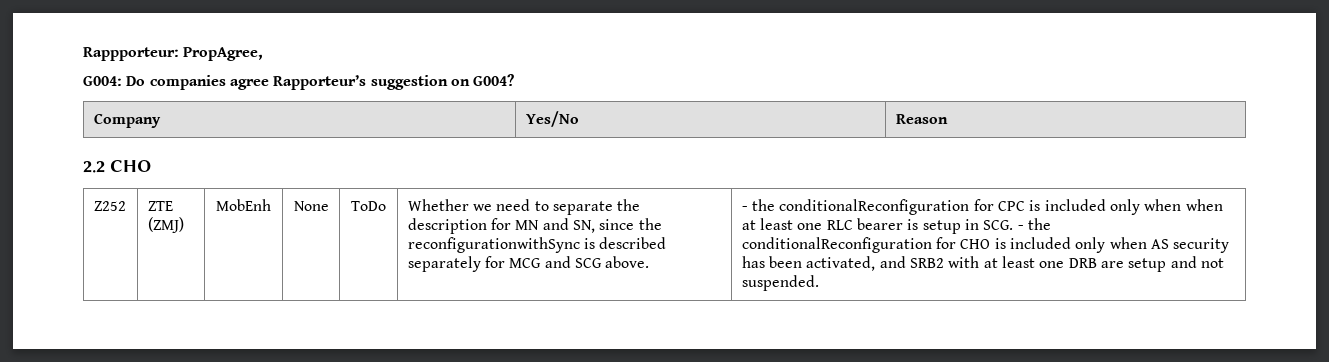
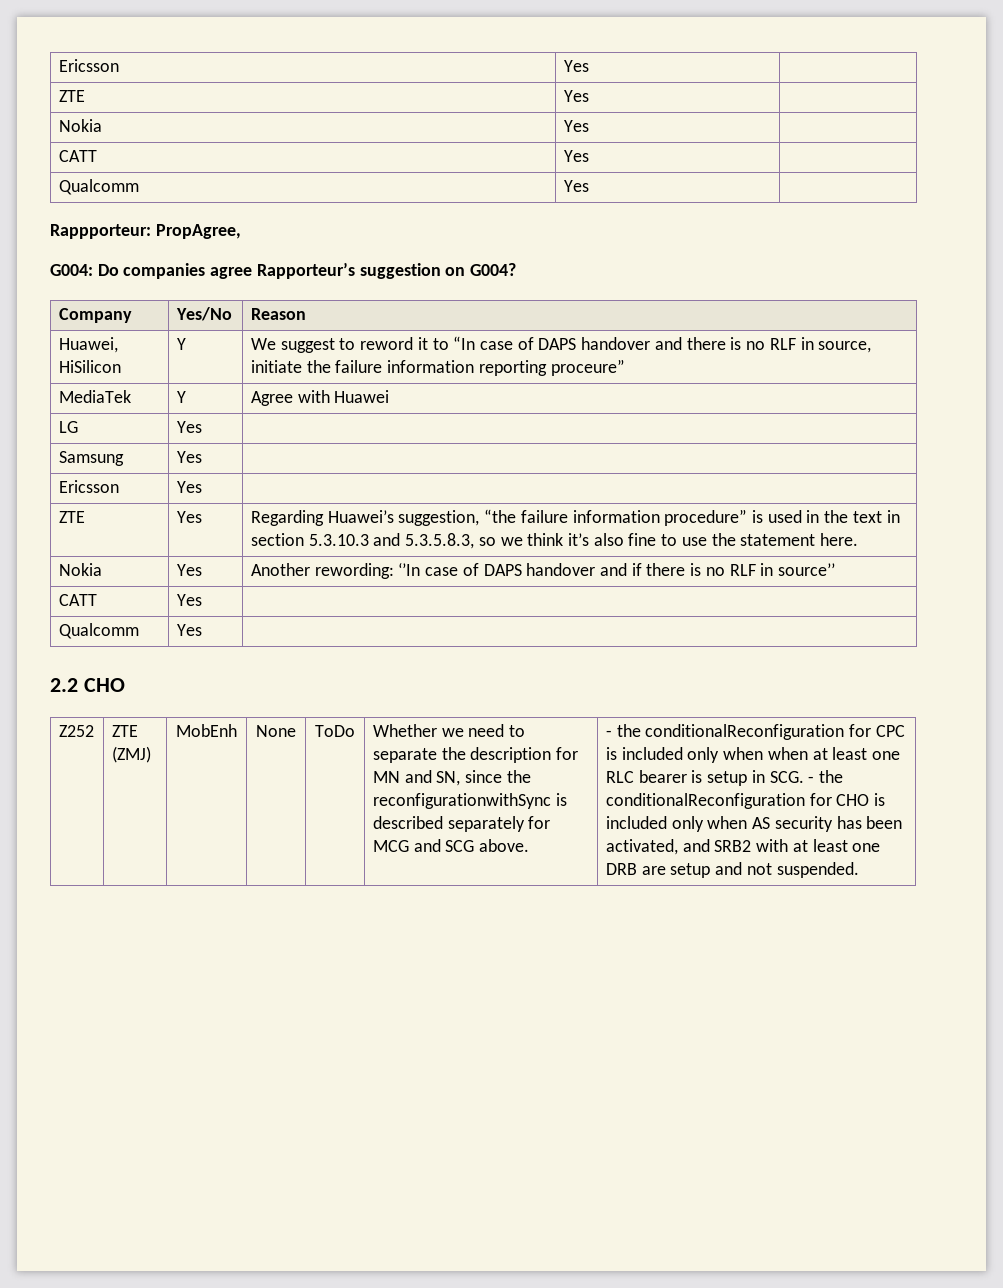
(83, 54) none -> [58,59,119,72] [563,60,589,72] [58,90,85,102] [563,90,589,102] [58,119,102,132] [563,120,589,132] [58,150,97,162] [563,150,589,162] [58,179,139,195] [563,180,589,192] Ericsson | Yes | // ZTE | Yes | // Nokia | Yes | // CATT | Yes | // Qualcomm | Yes | //
(948, 119) none -> [58,337,118,353] [58,360,121,373] [176,338,186,350] [250,336,872,353] [250,359,625,376] [58,390,131,403] [176,391,186,403] [250,390,390,406] [58,421,78,433] [176,421,202,433] [58,451,124,466] [176,451,202,463] [58,480,119,493] [176,481,202,493] [58,511,85,523] [176,511,202,523] [250,509,900,526] [250,533,859,549] [58,563,102,576] [176,564,202,576] [250,563,836,579] [58,594,97,606] [176,594,202,606] [58,623,139,639] [176,624,202,636] // Huawei, HiSilicon | Y | We suggest to reword it to “In case of DAPS handover and there is no RLF in source, initiate the failure information reporting proceure” // MediaTek | Y | Agree with Huawei // LG | Yes | // Samsung | Yes | // Ericsson | Yes | // ZTE | Yes | Regarding Huawei’s suggestion, “the failure information procedure” is used in the text in section 5.3.10.3 and 5.3.5.8.3, so we think it’s also fine to use the statement here. // Nokia | Yes | Another rewording: ‘’In case of DAPS handover and if there is no RLF in source’’ // CATT | Yes | // Qualcomm | Yes |

